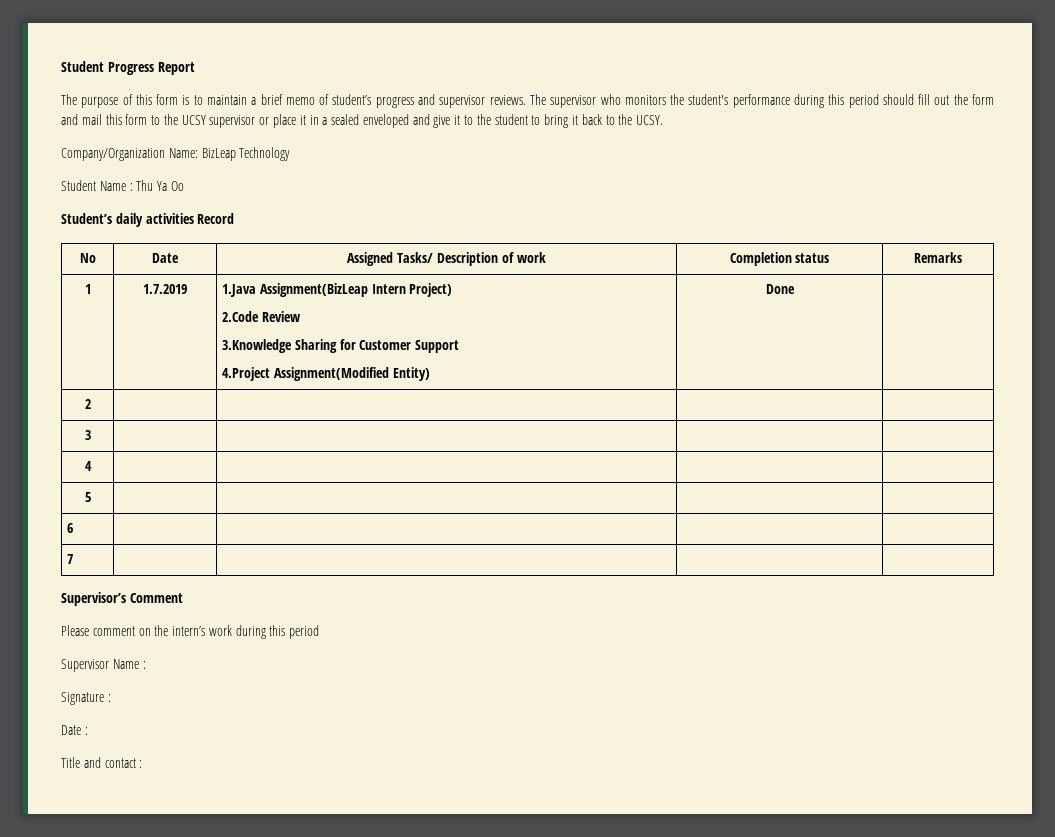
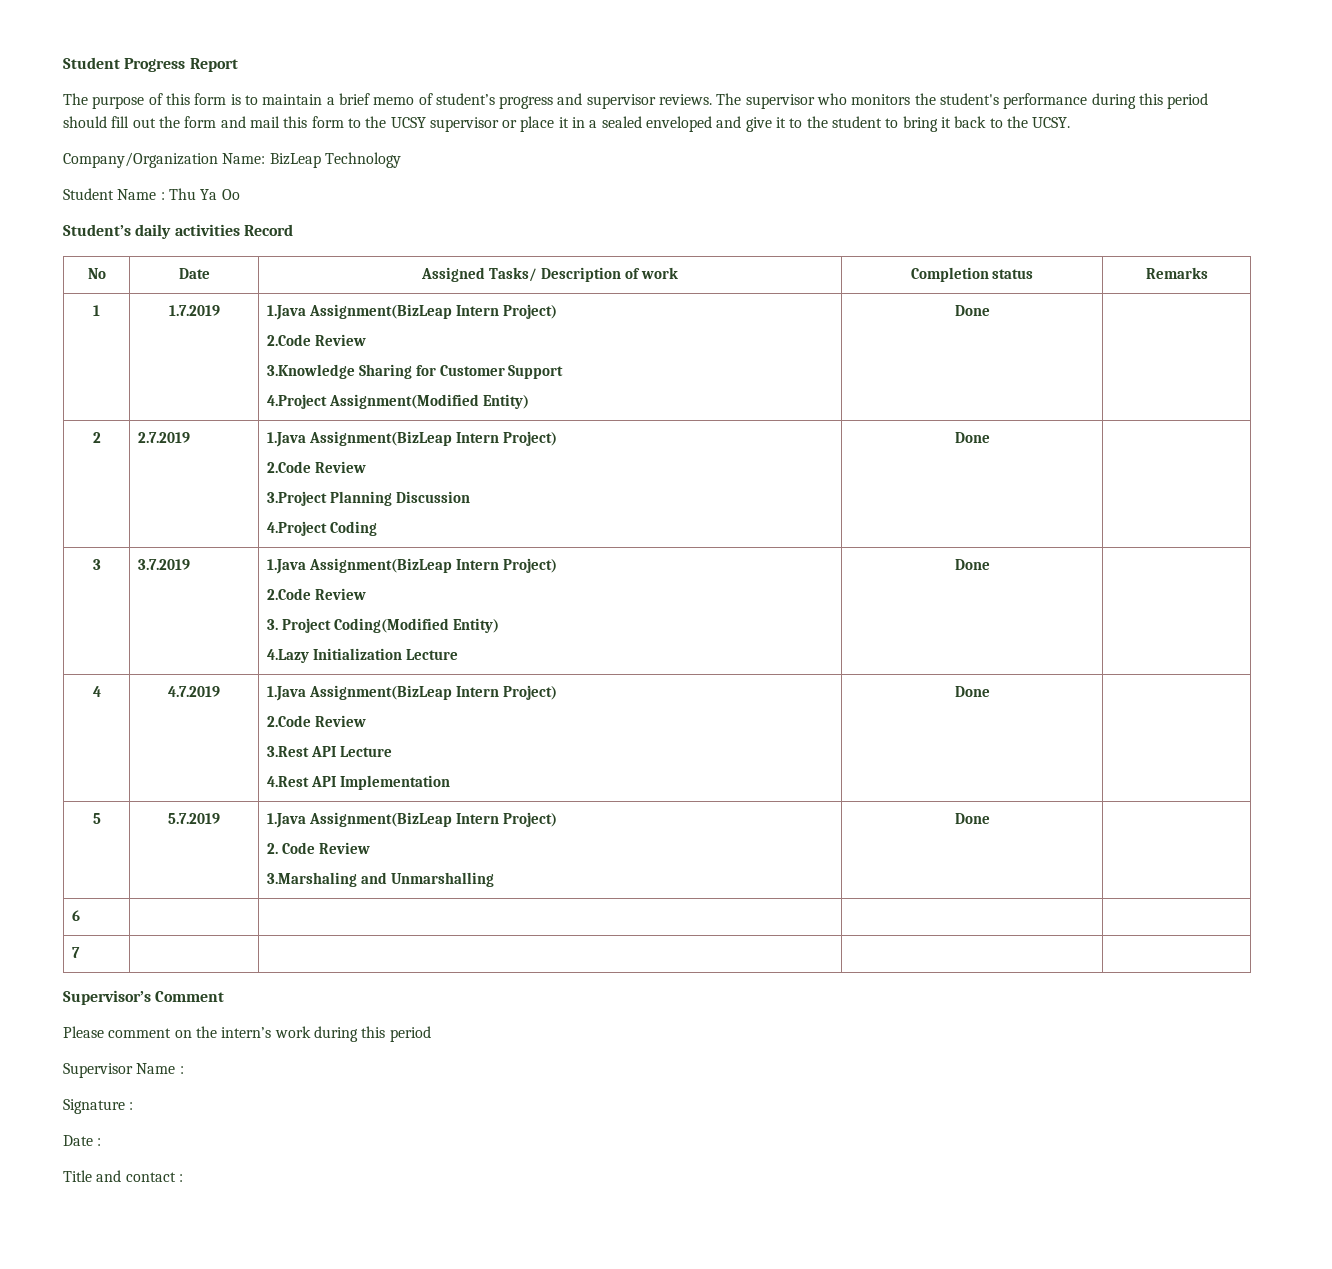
[84,430,91,440] [84,461,92,471] [84,492,91,502] | | | // 3 | | | | // 4 | | | | // 5 | | | -> [137,432,190,443] [266,431,557,447] [266,461,366,473] [266,491,470,506] [266,521,377,536] [954,432,990,443] [92,559,101,570] [137,559,190,570] [266,558,557,574] [266,588,366,600] [266,618,499,633] [266,648,458,663] [954,559,990,570] [92,686,101,697] [168,686,220,697] [266,685,557,701] [266,715,366,727] [266,746,392,757] [266,775,450,790] [954,686,990,697] [92,813,101,824] [168,813,220,824] [266,812,557,828] [266,842,370,854] [266,872,494,887] [954,813,990,824] 2.7.2019 | 1.Java Assignment(BizLeap Intern Project) // 2.Code Review // 3.Project Planning Discussion // 4.Project Coding | Done | // 3 | 3.7.2019 | 1.Java Assignment(BizLeap Intern Project) // 2.Code Review // 3. Project Coding(Modified Entity) // 4.Lazy Initialization Lecture | Done | // 4 | 4.7.2019 | 1.Java Assignment(BizLeap Intern Project) // 2.Code Review // 3.Rest API Lecture // 4.Rest API Implementation | Done | // 5 | 5.7.2019 | 1.Java Assignment(BizLeap Intern Project) // 2. Code Review // 3.Marshaling and Unmarshalling | Done

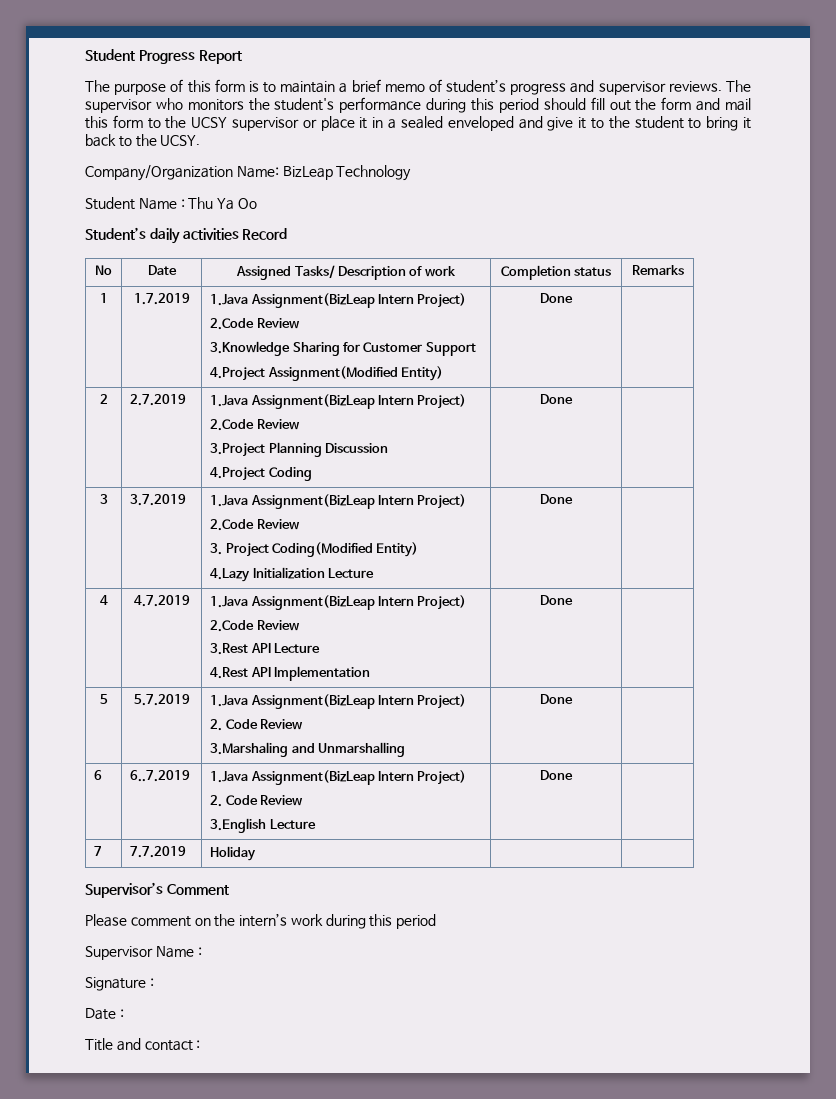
(80, 915) | | -> [130,770,191,782] [210,770,467,785] [210,795,304,807] [210,818,316,833] [540,770,573,780] 6..7.2019 | 1.Java Assignment(BizLeap Intern Project) // 2. Code Review // 3.English Lecture | Done
(80, 952) | -> [130,846,187,858] [210,846,257,861] 7.7.2019 | Holiday

